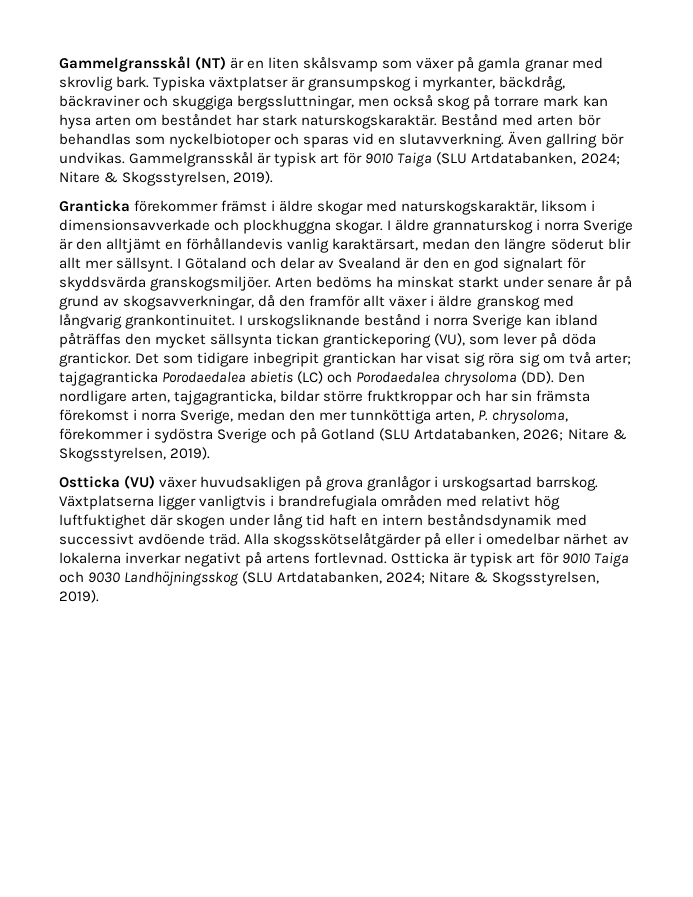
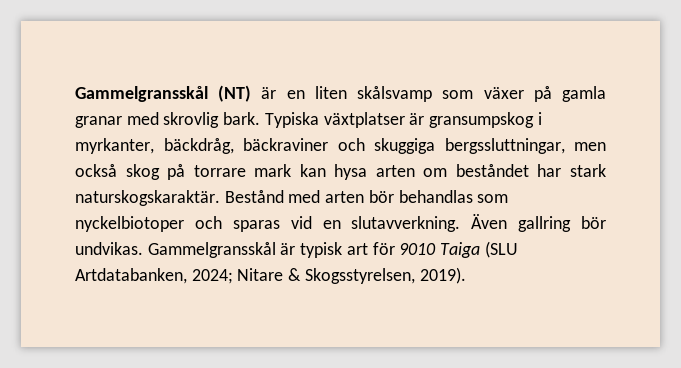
[59,200,596,215] [59,219,634,234] [59,237,631,253] [59,257,586,272] [59,275,632,291] [59,294,574,310] [59,313,599,329] [59,332,596,348] [59,351,631,367] [59,371,586,386] [59,390,591,405] [59,409,568,424] [59,427,627,443] [59,447,211,462] [59,475,599,491] [59,494,561,510] [59,513,587,529] [59,532,629,548] [59,551,629,567] [59,571,600,586] [59,590,99,603] // Granticka förekommer främst i äldre skogar med naturskogskaraktär, liksom i dimensionsavverkade och plockhuggna skogar. I äldre grannaturskog i norra Sverige är den alltjämt en förhållandevis vanlig karaktärsart, medan den längre söderut blir allt mer sällsynt. I Götaland och delar av Svealand är den en god signalart för skyddsvärda granskogsmiljöer. Arten bedöms ha minskat starkt under senare år på grund av skogsavverkningar, då den framför allt växer i äldre granskog med långvarig grankontinuitet. I urskogsliknande bestånd i norra Sverige kan ibland påträffas den mycket sällsynta tickan grantickeporing (VU), som lever på döda grantickor. Det som tidigare inbegripit grantickan har visat sig röra sig om två arter; tajgagranticka Porodaedalea abietis (LC) och Porodaedalea chrysoloma (DD). Den nordligare arten, tajgagranticka, bildar större fruktkroppar och har sin främsta förekomst i norra Sverige, medan den mer tunnköttiga arten, P. chrysoloma, förekommer i sydöstra Sverige och på Gotland (SLU Artdatabanken, 2026; Nitare & Skogsstyrelsen, 2019). // Ostticka (VU) växer huvudsakligen på grova granlågor i urskogsartad barrskog. Växtplatserna ligger vanligtvis i brandrefugiala områden med relativt hög luftfuktighet där skogen under lång tid haft en intern beståndsdynamik med successivt avdöende träd. Alla skogsskötselåtgärder på eller i omedelbar närhet av lokalerna inverkar negativt på artens fortlevnad. Ostticka är typisk art för 9010 Taiga och 9030 Landhöjningsskog (SLU Artdatabanken, 2024; Nitare & Skogsstyrelsen, 2019). -> (466, 275) none

